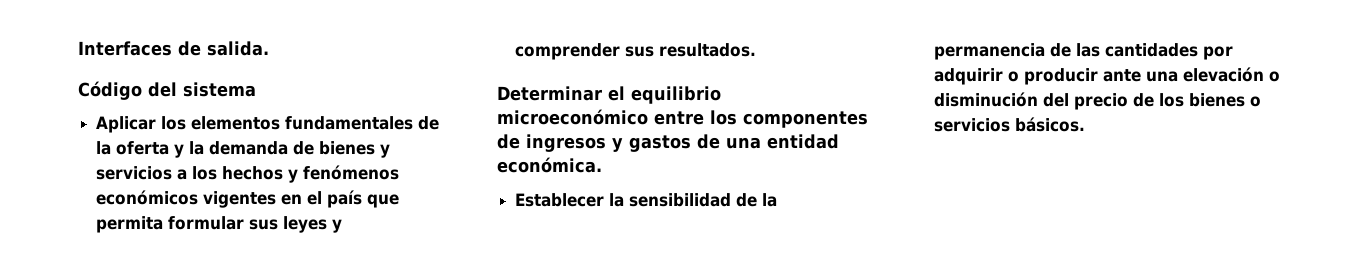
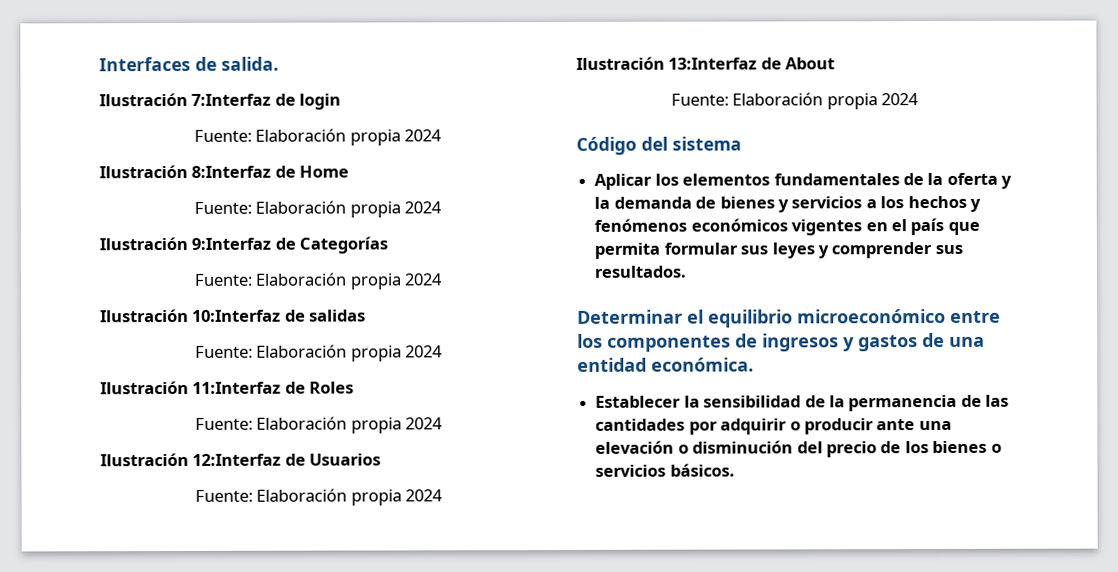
(269, 48) none -> [99,92,342,110] [193,128,443,146] [99,164,350,179] [193,200,443,218] [99,236,389,254] [193,272,443,290] [100,308,367,323] [194,344,444,362] [100,380,355,395] [194,416,444,434] [100,452,382,467] [194,488,444,506] [576,56,836,70] [670,92,920,110] // Ilustración 7:Interfaz de login // Fuente: Elaboración propia 2024 // Ilustración 8:Interfaz de Home // Fuente: Elaboración propia 2024 // Ilustración 9:Interfaz de Categorías // Fuente: Elaboración propia 2024 // Ilustración 10:Interfaz de salidas // Fuente: Elaboración propia 2024 // Ilustración 11:Interfaz de Roles // Fuente: Elaboración propia 2024 // Ilustración 12:Interfaz de Usuarios // Fuente: Elaboración propia 2024 // Ilustración 13:Interfaz de About // Fuente: Elaboración propia 2024

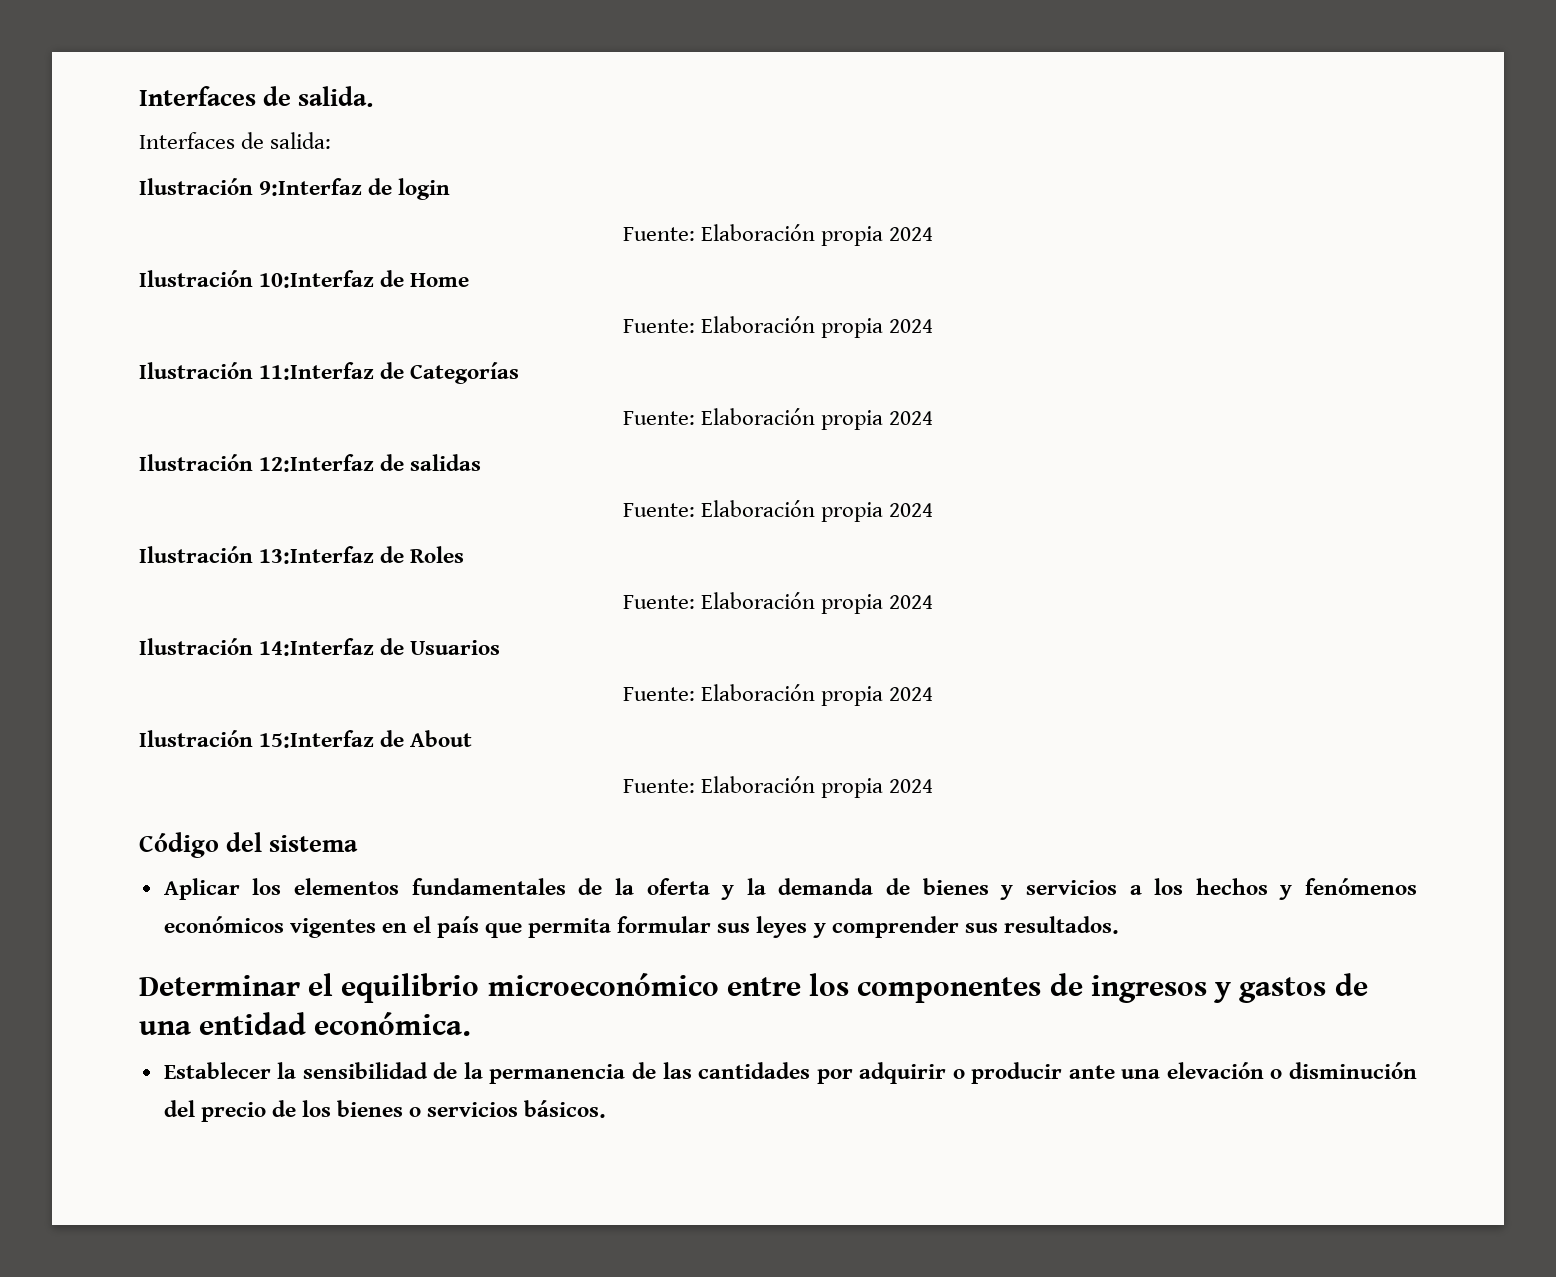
[99,92,272,107] // Ilustración 7:Interfaz -> [139,132,332,149] [139,178,363,196] // Interfaces de salida: // Ilustración 9:Interfaz
[191,165,272,178] 8:Interfaz -> [259,270,375,288] 10:Interfaz
[191,237,272,250] 9:Interfaz -> [259,362,375,380] 11:Interfaz
[192,309,282,322] 10:Interfaz -> [259,454,375,472] 12:Interfaz
[192,381,282,394] 11:Interfaz -> [259,546,375,564] 13:Interfaz
[192,453,282,466] 12:Interfaz -> [259,638,375,656] 14:Interfaz
[668,57,758,70] 13:Interfaz -> [259,730,375,748] 15:Interfaz

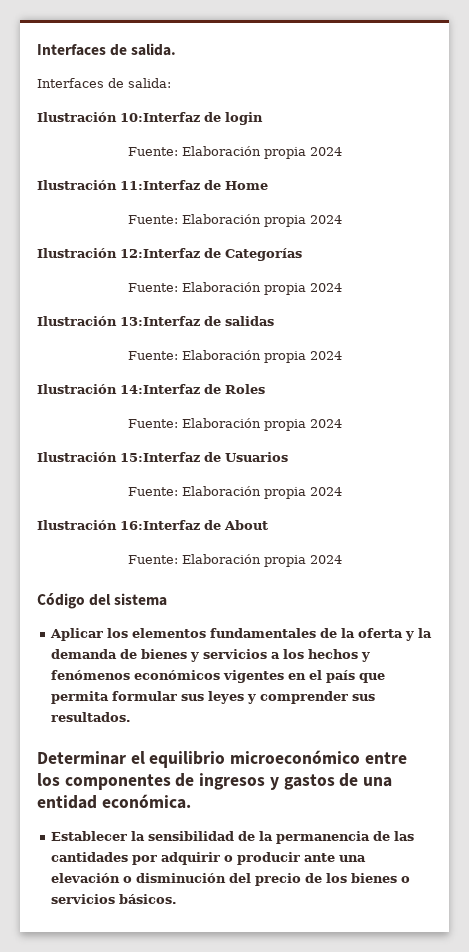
[259,178,363,196] 9:Interfaz -> [120,112,200,122] 10:Interfaz
[259,270,375,288] 10:Interfaz -> [120,180,200,190] 11:Interfaz
[259,362,375,380] 11:Interfaz -> [120,248,200,258] 12:Interfaz
[259,454,375,472] 12:Interfaz -> [120,316,200,326] 13:Interfaz
[259,546,375,564] 13:Interfaz -> [120,384,200,394] 14:Interfaz
[259,638,375,656] 14:Interfaz -> [120,452,200,462] 15:Interfaz
[259,730,375,748] 15:Interfaz -> [120,520,200,530] 16:Interfaz

